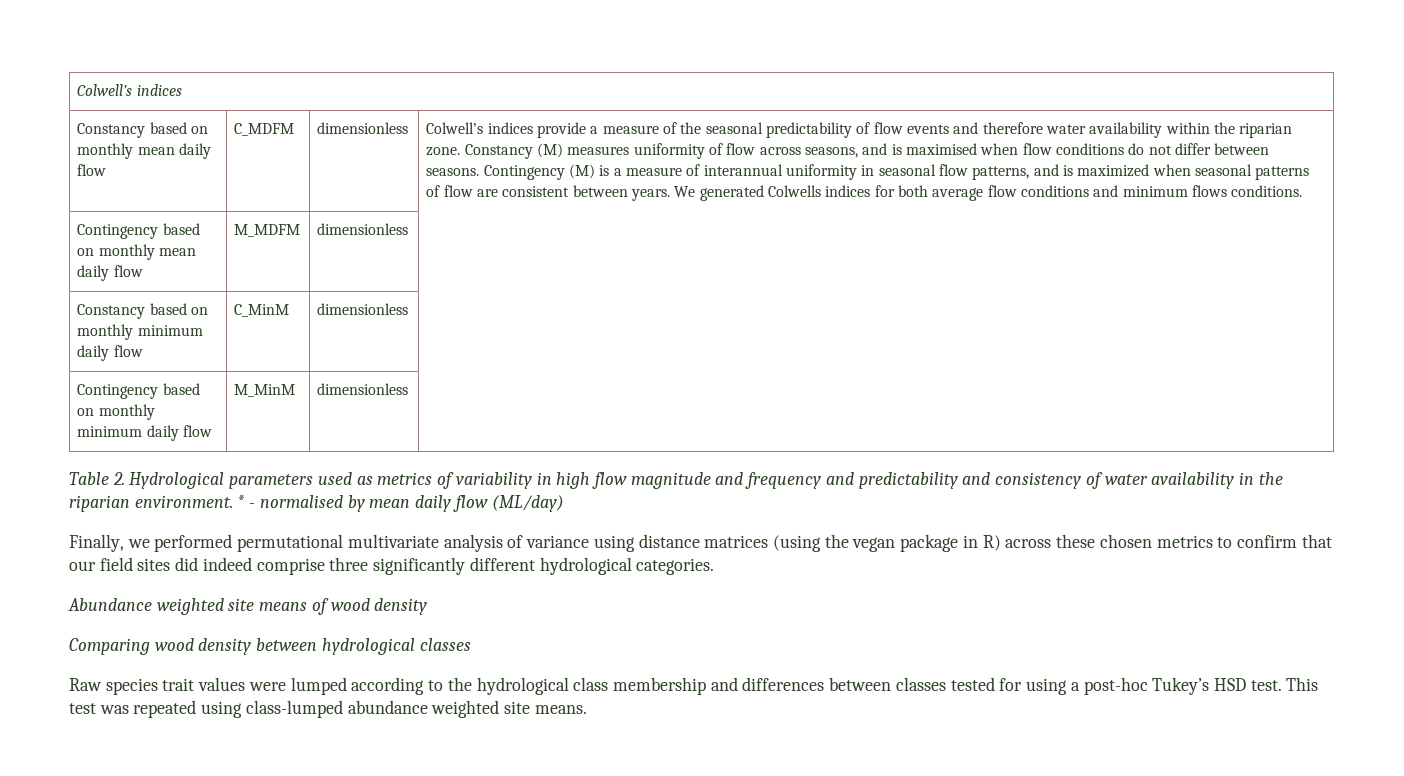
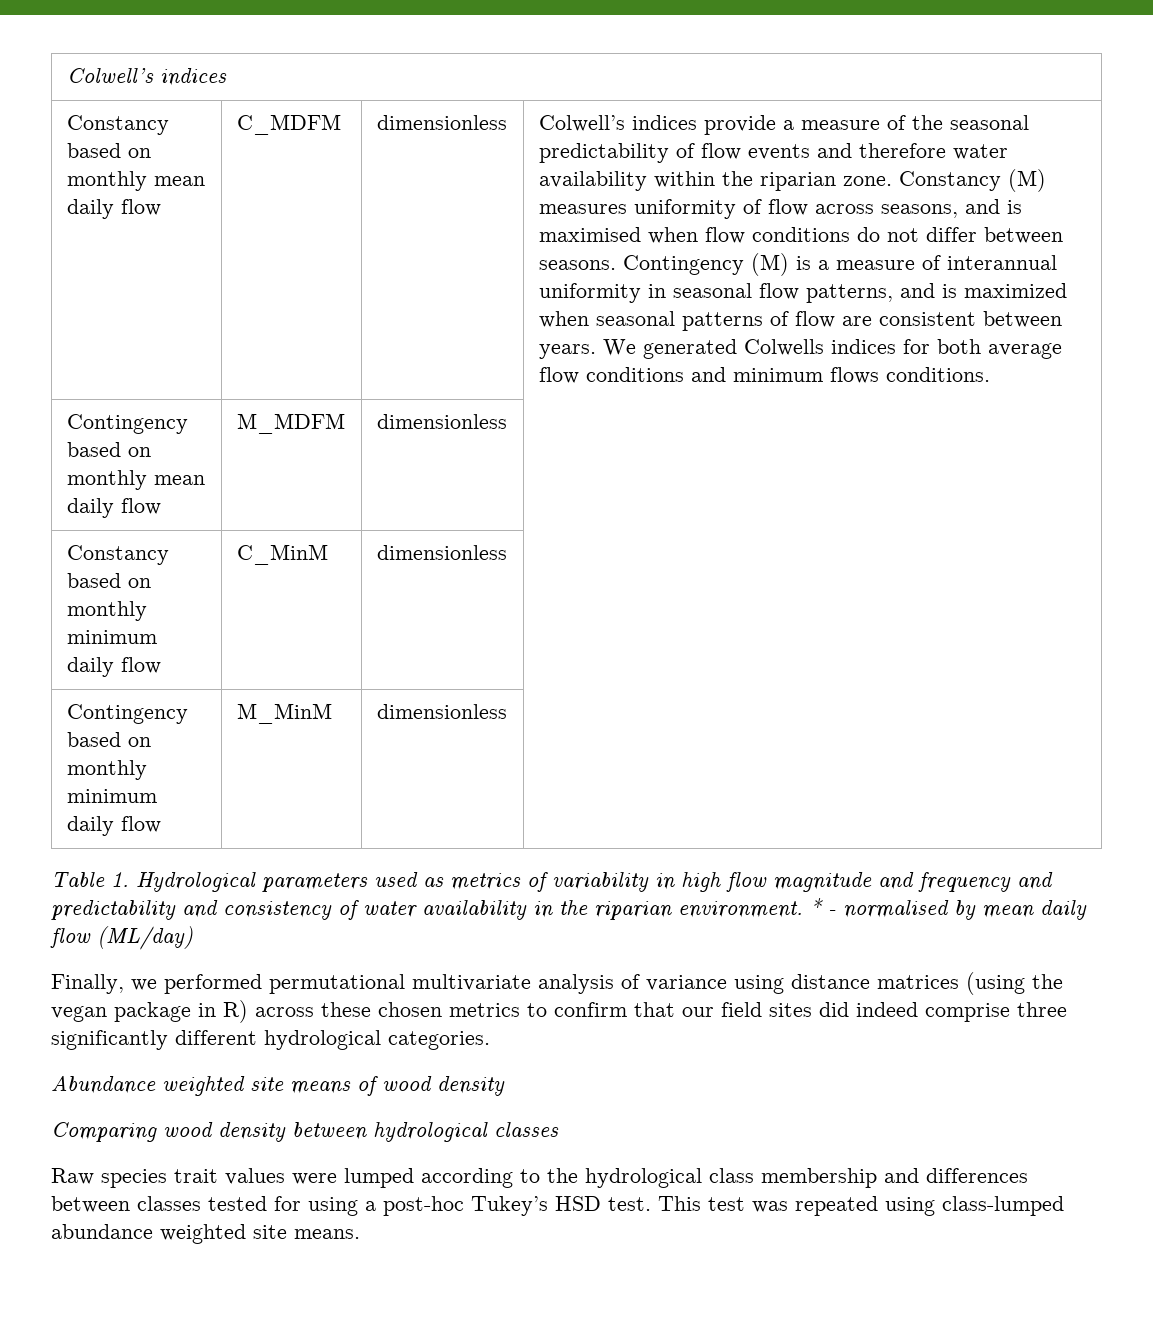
[112,472,125,485] 2. -> [111,872,129,887] 1.

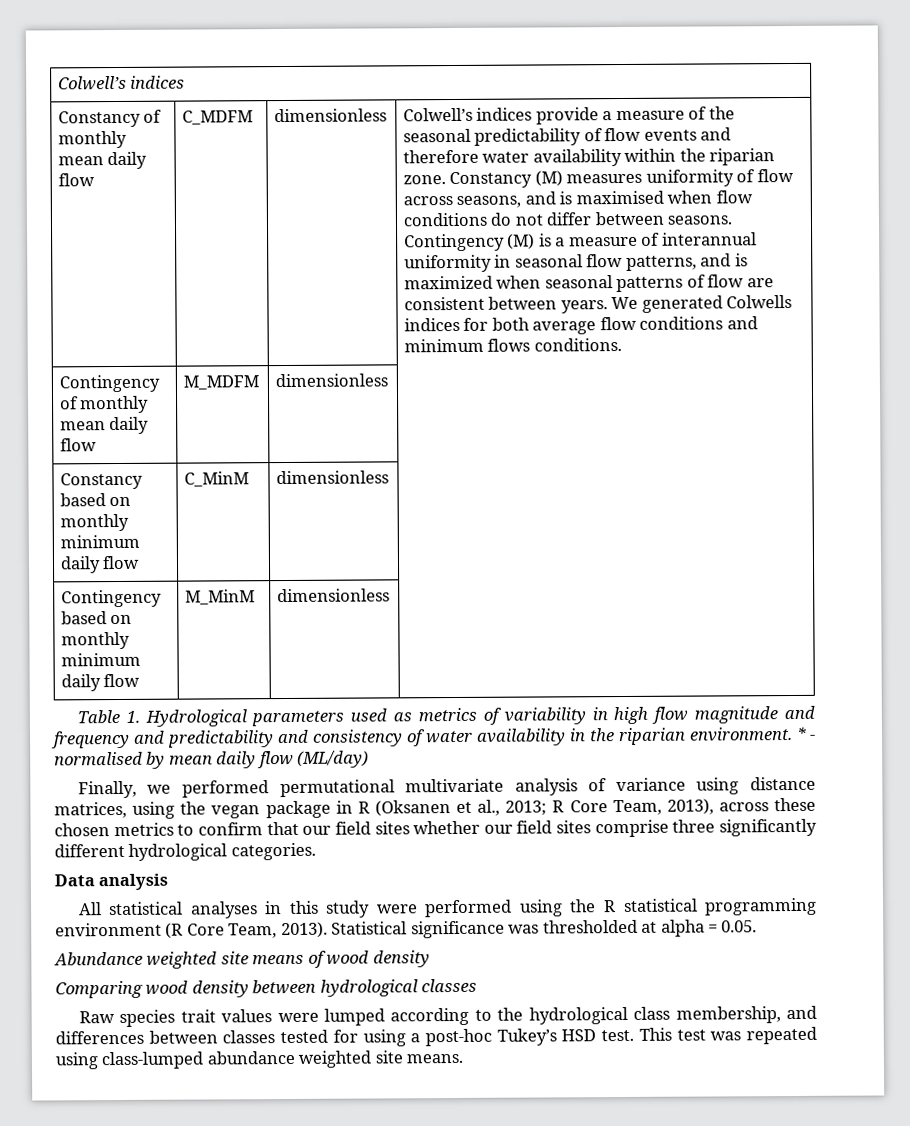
[66,143,151,158] based on -> [143,109,163,123] of
[66,442,151,457] based on -> [60,396,80,410] of
[877,972,1025,995] matrices (using -> [54,801,176,819] matrices, using
[223,1000,248,1023] R) -> [357,798,714,817] R (Oksanen et al., 2013; R Core Team, 2013),
[819,1002,918,1017] did indeed -> [413,820,592,835] whether our field sites
(490, 1040) none -> [54,873,169,891] [78,897,817,919] [55,919,758,939] // Data analysis // All statistical analyses in this study were performed using the R statistical programming environment (R Core Team, 2013). Statistical significance was thresholded at alpha = 0.05.
[761,1168,877,1188] membership -> [675,1006,781,1024] membership,

